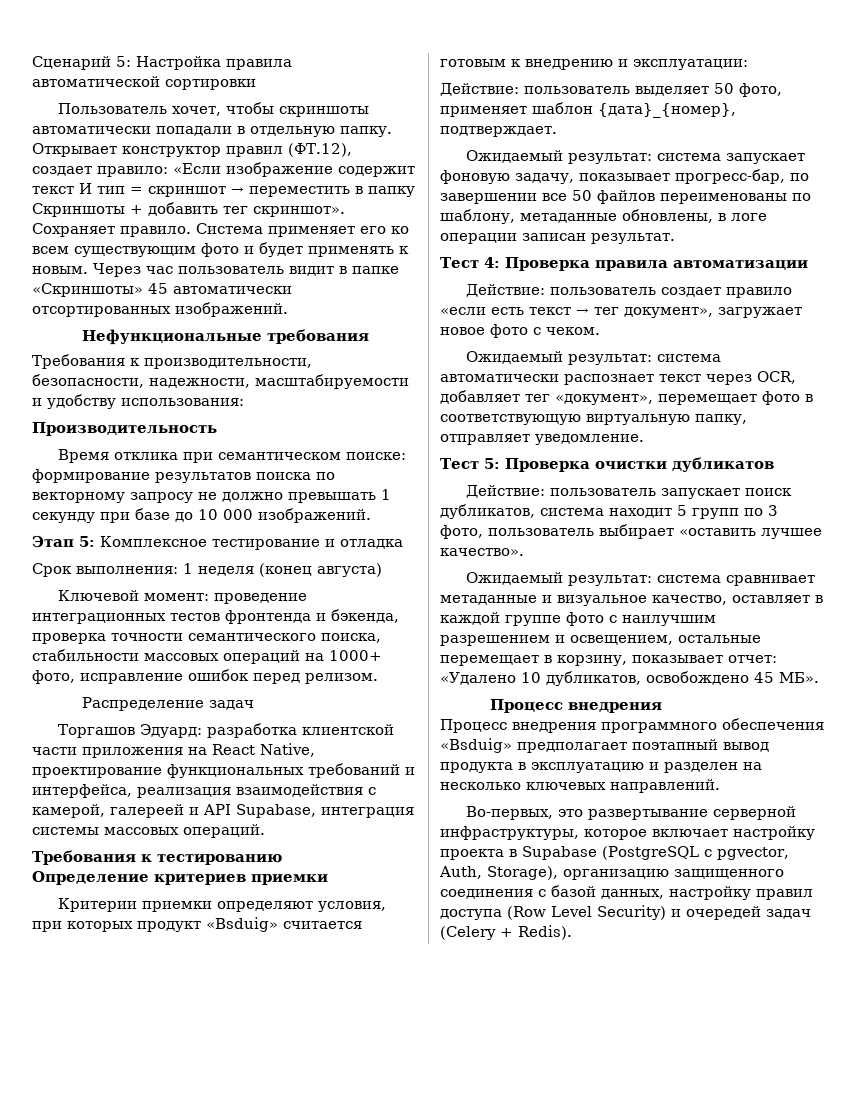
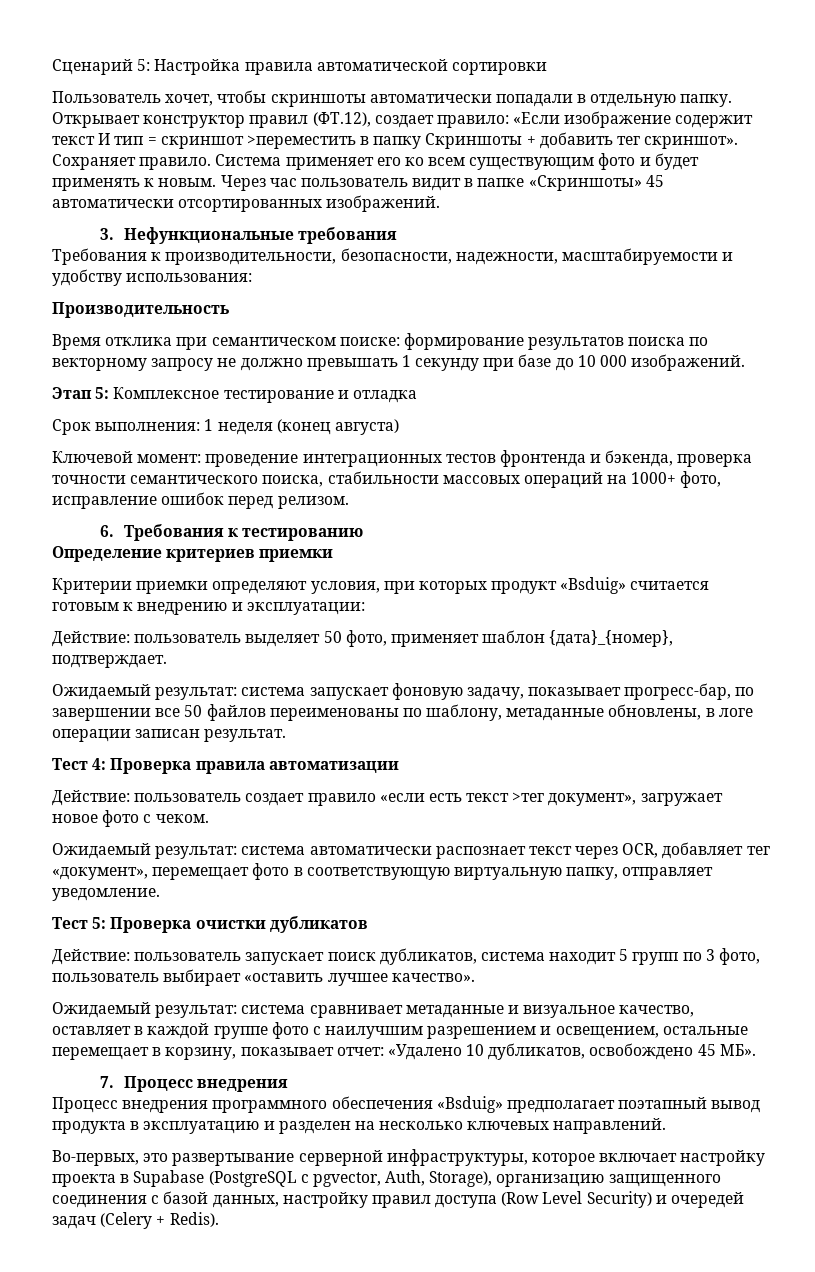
[231,186,350,197] → переместить -> [246,135,356,149] >переместить
(288, 309) none -> [99,228,114,240] 3.
[81,697,254,711] [57,723,394,738] [32,743,315,758] [32,763,415,778] [32,784,376,798] [32,804,414,818] [32,824,265,838] Распределение задач // Торгашов Эдуард: разработка клиентской части приложения на React Native, проектирование функциональных требований и интерфейса, реализация взаимодействия с камерой, галереей и API Supabase, интеграция системы массовых операций. // -> [99,525,114,537] 6.
[576,307,619,315] → тег -> [512,792,545,802] >тег
(819, 677) none -> [99,1076,114,1088] 7.

